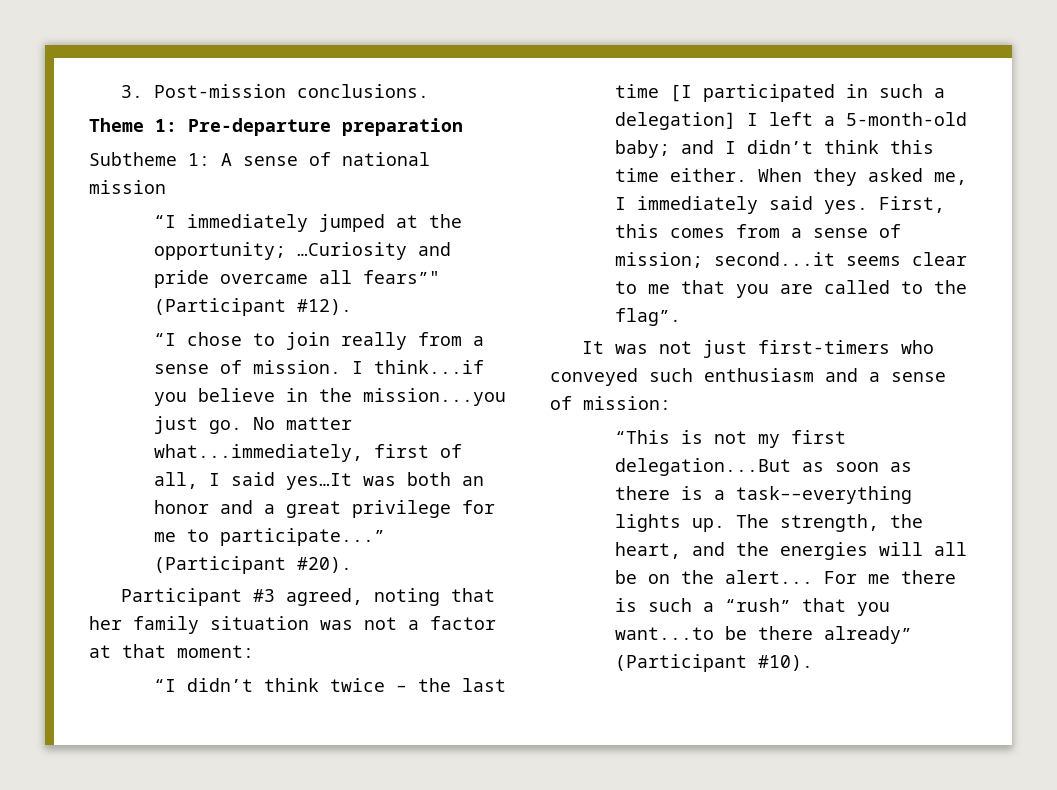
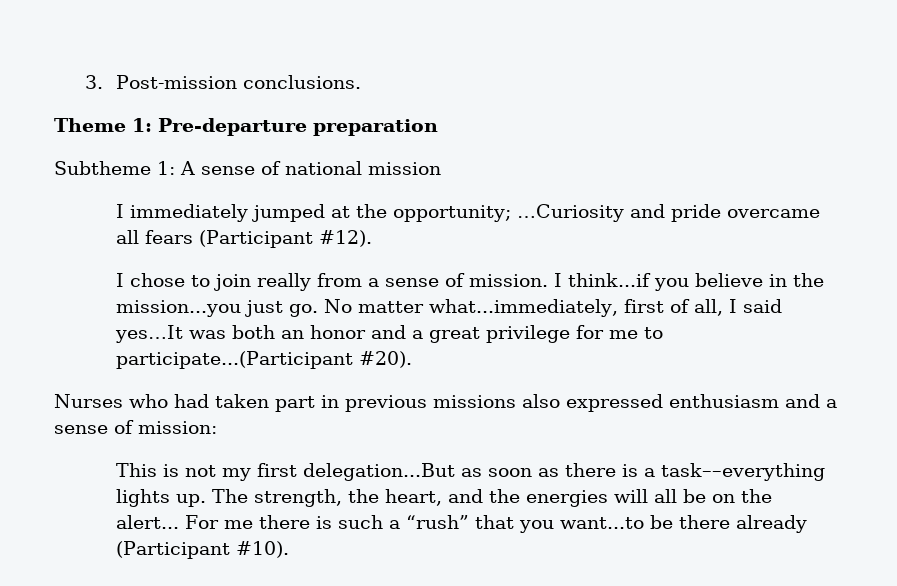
[153,215,176,228] “I -> [115,204,124,218] I
[362,270,440,284] fears”" -> [144,230,193,244] fears
[153,333,176,346] “I -> [115,273,124,287] I
[219,528,385,546] [153,556,286,574] participate...” (Participant -> [115,351,353,369] participate...(Participant
[120,588,495,606] [89,616,496,634] [89,644,254,658] [153,678,506,692] [614,84,945,102] [614,112,967,130] [614,140,934,158] [614,168,967,186] [614,196,945,214] [614,224,901,238] [614,252,967,268] [614,280,967,298] [614,308,681,326] [581,340,934,358] [550,368,693,386] Participant #3 agreed, noting that her family situation was not a factor at that moment: // “I didn’t think twice – the last time [I participated in such a delegation] I left a 5-month-old baby; and I didn’t think this time either. When they asked me, I immediately said yes. First, this comes from a sense of mission; second...it seems clear to me that you are called to the flag”. // It was not just first-timers who conveyed such -> [54,394,663,412] Nurses who had taken part in previous missions also expressed
[614,430,670,444] “This -> [115,463,157,477] This
[823,626,912,644] already” -> [735,515,807,533] already

